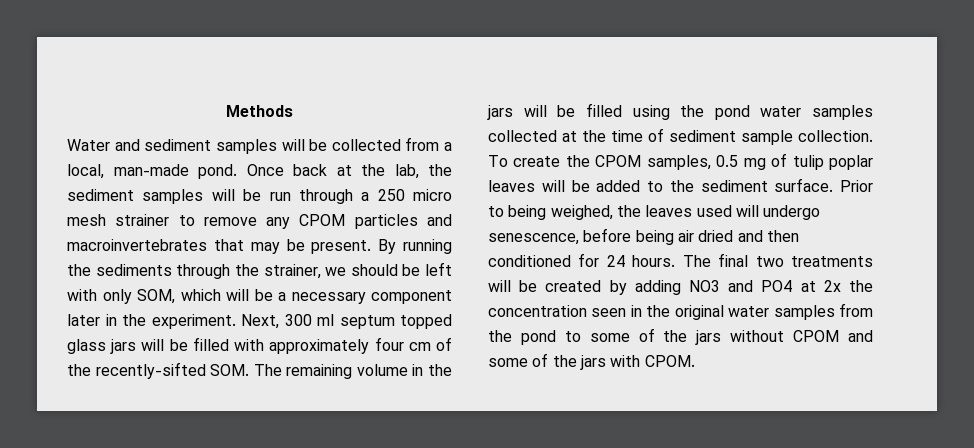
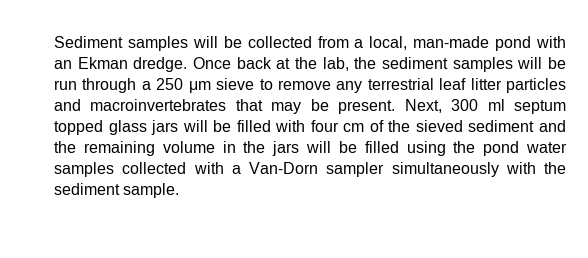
[226,105,293,117] [67,139,212,151] Methods // Water and sediment -> [54,36,123,48] Sediment
[198,164,237,179] pond. -> [495,36,566,51] [54,57,188,72] pond with an Ekman dredge.
[413,189,452,201] [67,214,346,229] micro mesh strainer to remove any CPOM -> [188,78,502,93] μm sieve to remove any terrestrial leaf litter
[378,239,452,254] [67,262,452,279] [67,289,452,304] [67,314,236,329] By running the sediments through the strainer, we should be left with only SOM, which will be a necessary component later in the experiment. -> (396, 107) none
[269,339,370,354] approximately -> (306, 126) none
[95,362,282,379] recently-sifted SOM. The -> [415,120,567,132] [54,141,76,153] sieved sediment and the
[562,128,873,145] [488,153,873,170] [488,178,873,192] [488,205,821,220] [488,228,799,245] [488,253,873,267] [488,280,873,295] [488,303,873,320] [488,328,873,345] [488,353,695,370] at the time of sediment sample collection. To create the CPOM samples, 0.5 mg of tulip poplar leaves will be added to the sediment surface. Prior to being weighed, the leaves used will undergo senescence, before being air dried and then conditioned for 24 hours. The final two treatments will be created by adding NO3 and PO4 at 2x the concentration seen in the original water samples from the pond to some of the jars without CPOM and some of the jars with CPOM. -> [193,162,566,177] [54,183,180,198] with a Van-Dorn sampler simultaneously with the sediment sample.

